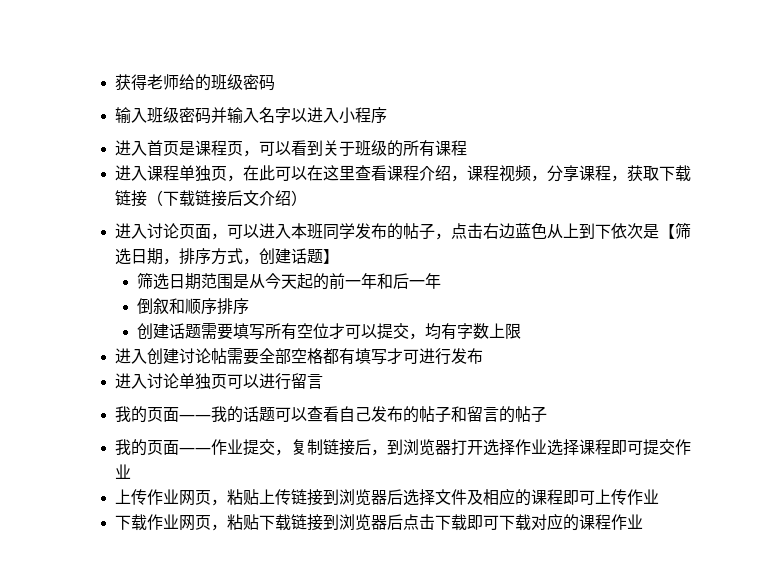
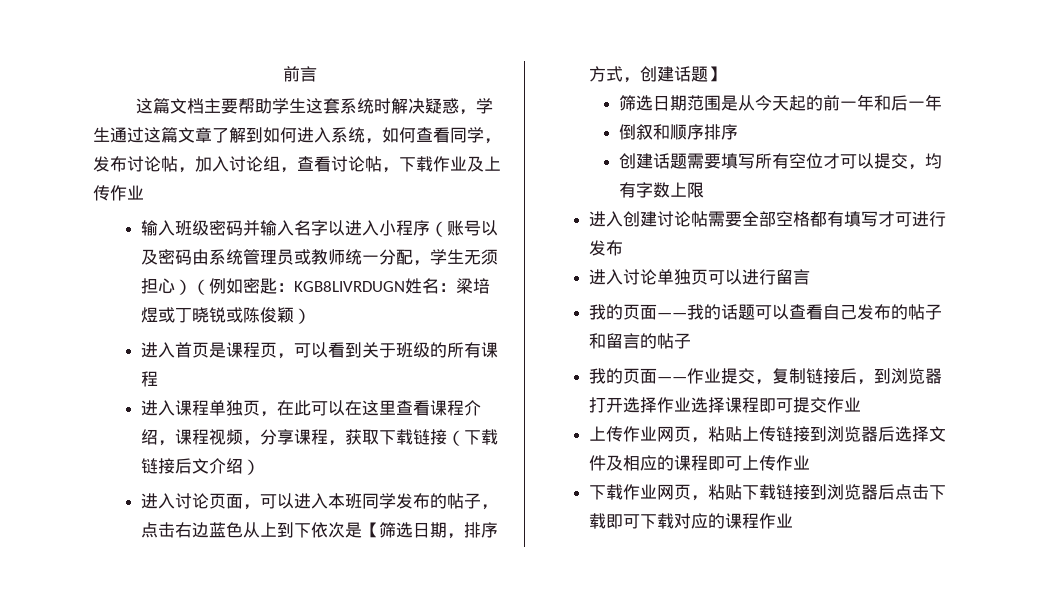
[115,74,276,91] 获得老师给的班级密码 -> [282,66,317,82] [135,98,493,115] [93,127,501,144] [93,156,501,173] [93,185,144,201] 前言 // 这篇文档主要帮助学生这套系统时解决疑惑，学生通过这篇文章了解到如何进入系统，如何查看同学，发布讨论帖，加入讨论组，查看讨论帖，下载作业及上传作业
(388, 115) none -> [430,220,499,237] [141,249,499,266] [141,278,491,295] [141,307,312,324] （账号以及密码由系统管理员或教师统一分配，学生无须担心）（例如密匙：KGB8LIVRDUGN姓名：梁培煜或丁晓锐或陈俊颖）

